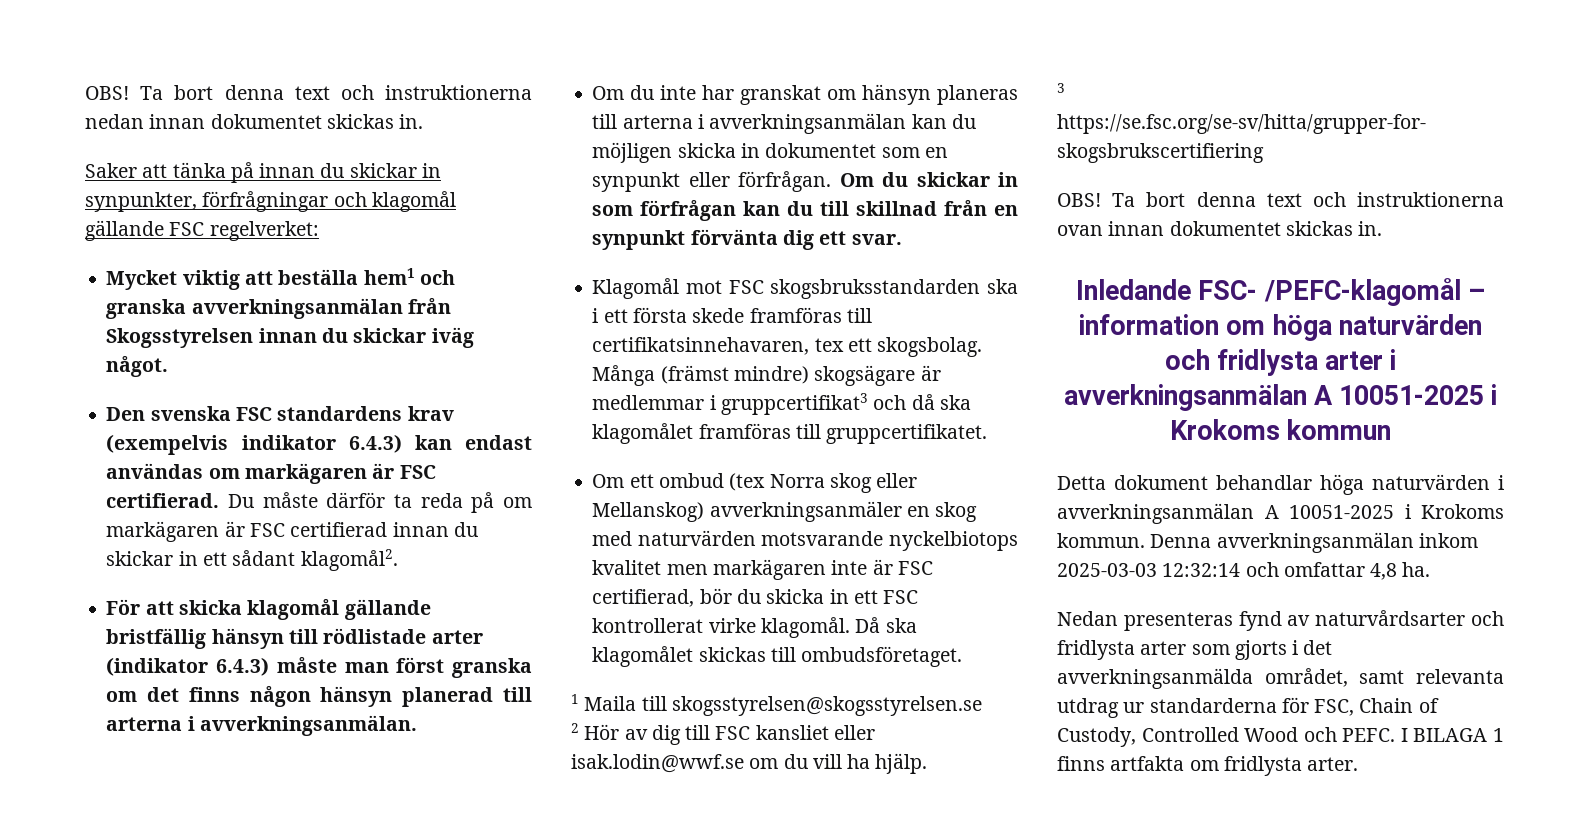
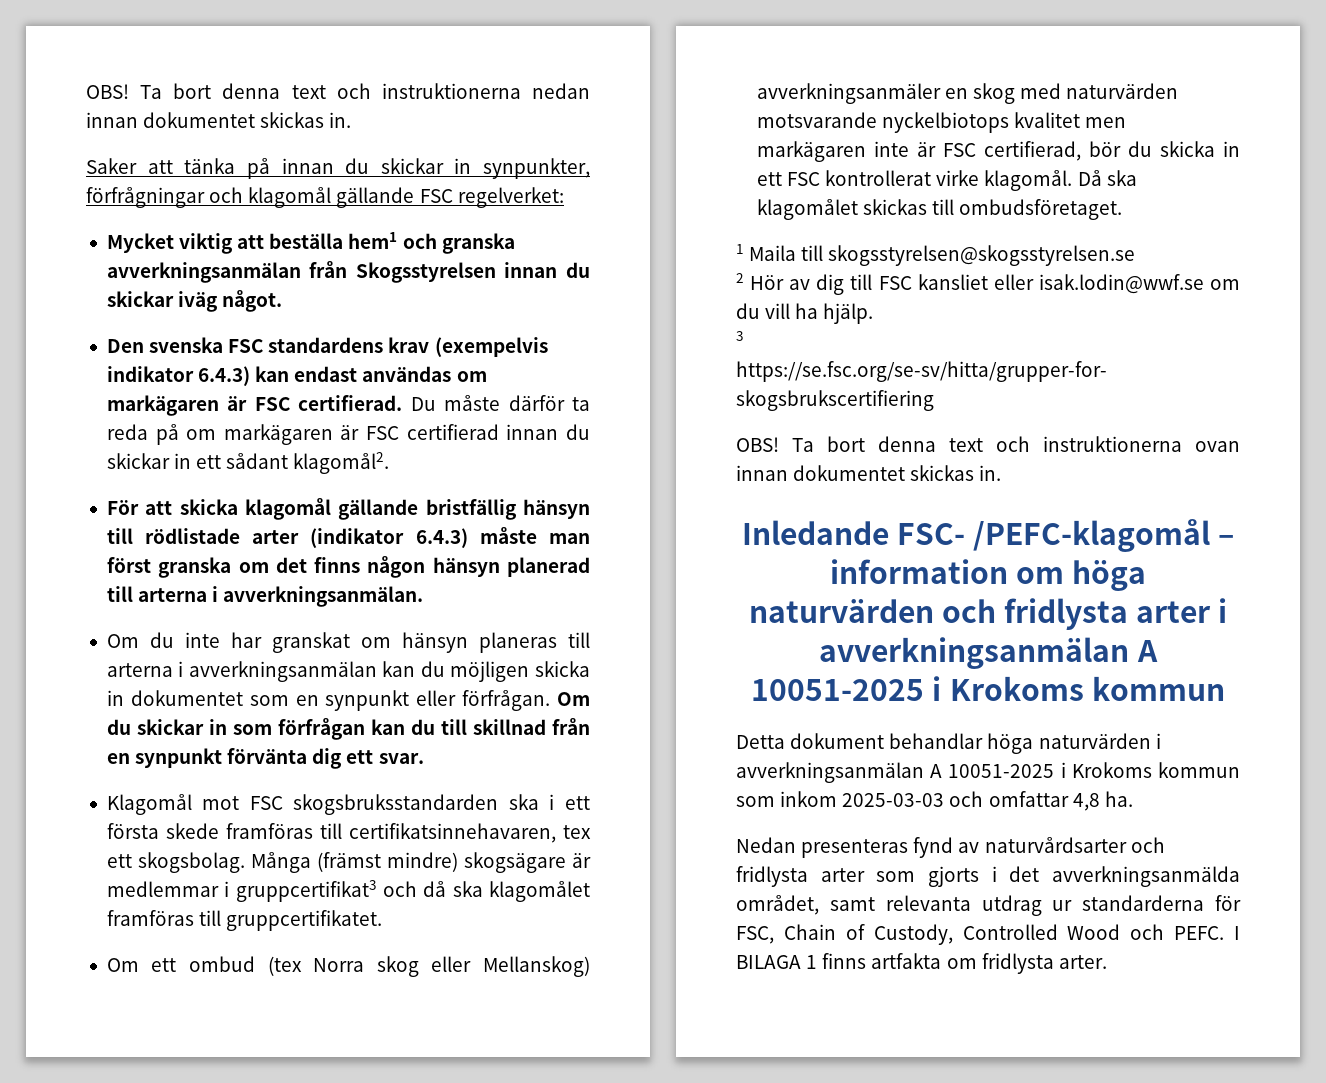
[1057,532,1414,553] kommun. Denna avverkningsanmälan -> [1158,762,1240,778] [736,796,775,807] kommun som
[1162,563,1241,577] 12:32:14 -> (945, 800) none

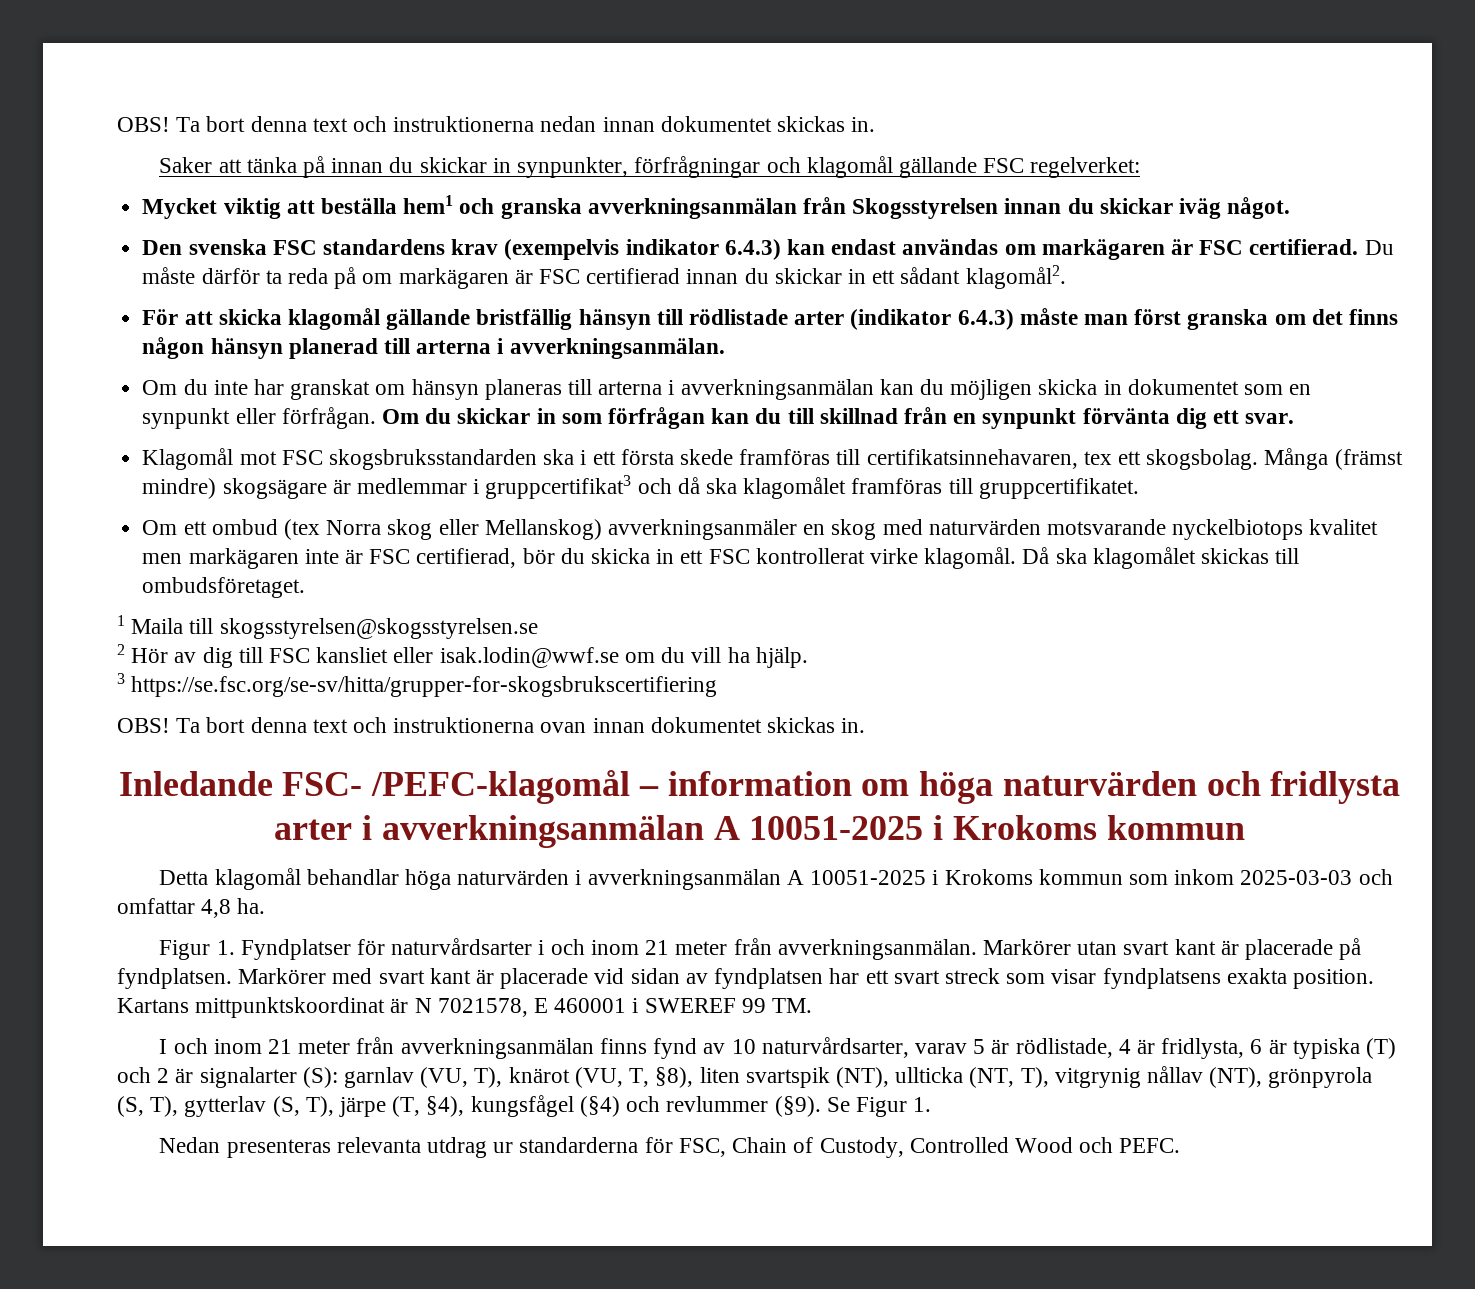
[790,733,885,749] dokument -> [214,868,301,890] klagomål
[736,837,1165,858] [736,866,1240,887] [736,895,875,915] Nedan presenteras fynd av naturvårdsarter och fridlysta arter som gjorts i det avverkningsanmälda området, samt -> [159,938,1362,960] [117,968,1374,989] [117,997,813,1018] [159,1037,1397,1059] [117,1066,1373,1088] [117,1095,932,1117] [159,1137,331,1158] Figur 1. Fyndplatser för naturvårdsarter i och inom 21 meter från avverkningsanmälan. Markörer utan svart kant är placerade på fyndplatsen. Markörer med svart kant är placerade vid sidan av fyndplatsen har ett svart streck som visar fyndplatsens exakta position. Kartans mittpunktskoordinat är N 7021578, E 460001 i SWEREF 99 TM. // I och inom 21 meter från avverkningsanmälan finns fynd av 10 naturvårdsarter, varav 5 är rödlistade, 4 är fridlysta, 6 är typiska (T) och 2 är signalarter (S): garnlav (VU, T), knärot (VU, T, §8), liten svartspik (NT), ullticka (NT, T), vitgrynig nållav (NT), grönpyrola (S, T), gytterlav (S, T), järpe (T, §4), kungsfågel (§4) och revlummer (§9). Se Figur 1. // Nedan presenteras
[1234,926,1240,940] [736,953,1107,974] I BILAGA 1 finns artfakta om fridlysta arter. -> (1181, 1145) none

